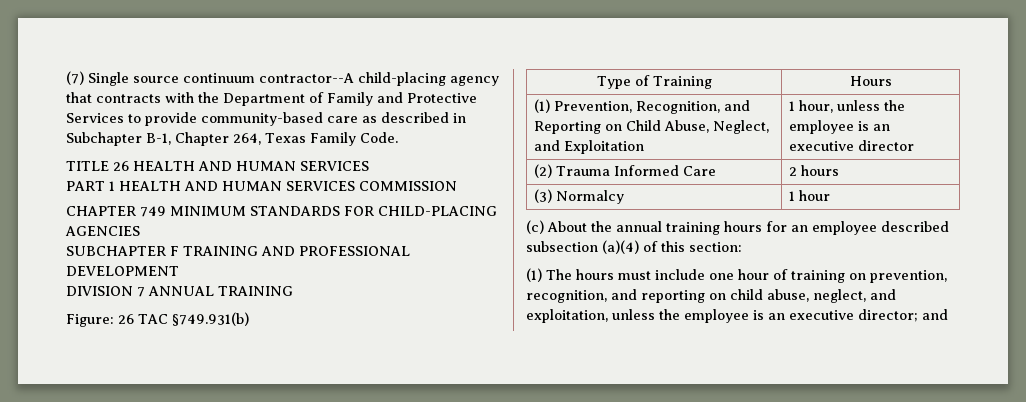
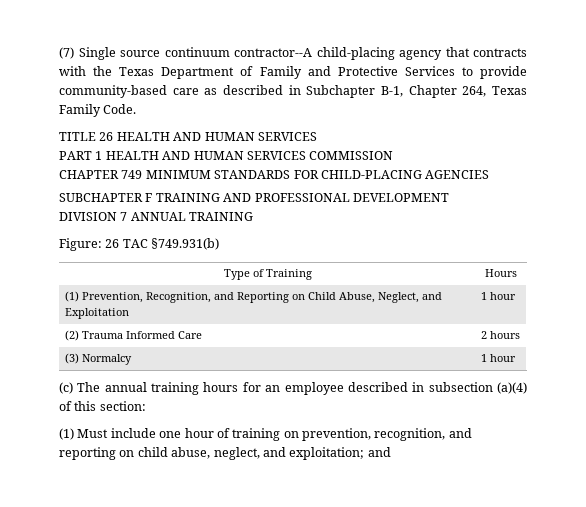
(219, 97) none -> [119,67,155,76] Texas
[798,100,905,113] [788,120,890,134] [788,140,914,151] hour, unless the employee is an executive director -> [489,292,516,300] hour
[547,221,612,232] About the -> [77,382,101,392] The
(949, 226) none -> [412,382,425,392] in
[546,269,651,280] The hours must -> [77,429,109,438] Must
[526,309,918,323] exploitation, unless the employee is an executive director; -> [289,447,365,460] exploitation;

